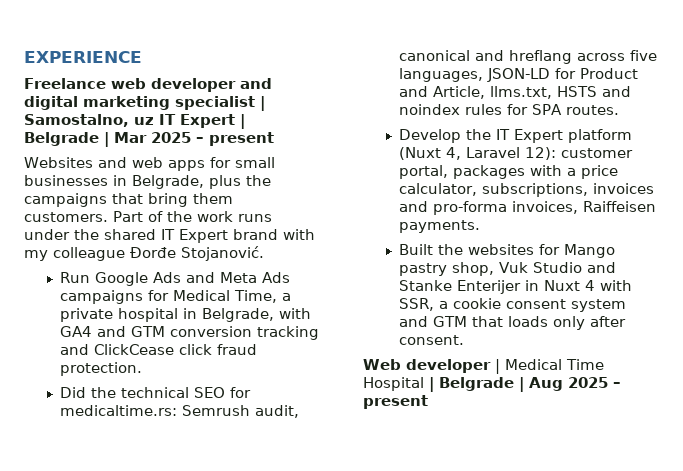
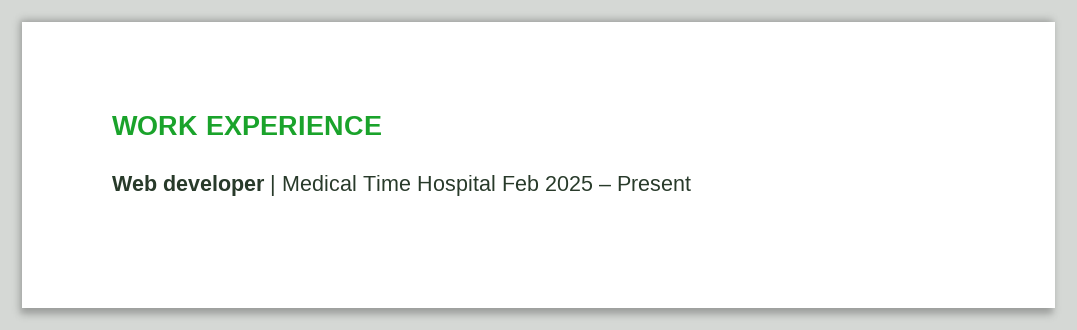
(24, 57) none -> [112,116,198,135] WORK
[24,78,272,92] [24,96,265,111] [24,114,245,129] [24,132,274,147] [24,157,275,171] [24,175,271,189] [24,193,233,207] [24,211,272,222] [24,229,315,243] [24,246,264,261] [59,272,290,286] [59,290,291,304] [59,308,311,322] [59,326,319,340] [59,344,257,355] [59,362,142,376] [59,387,251,398] [59,405,299,418] [398,50,657,64] [398,68,638,82] [398,86,631,99] [398,104,619,115] [398,129,632,143] [398,147,633,160] [398,165,618,179] [398,183,654,197] [398,201,656,215] [398,220,480,233] [398,244,615,258] [398,262,616,276] [398,280,632,294] [398,298,626,312] [398,316,626,330] [398,335,464,345] // Freelance web developer and digital marketing specialist | Samostalno, uz IT Expert | Belgrade | Mar 2025 – present // Websites and web apps for small businesses in Belgrade, plus the campaigns that bring them customers. Part of the work runs under the shared IT Expert brand with my colleague Đorđe Stojanović. // Run Google Ads and Meta Ads campaigns for Medical Time, a private hospital in Belgrade, with GA4 and GTM conversion tracking and ClickCease click fraud protection. // Did the technical SEO for medicaltime.rs: Semrush audit, canonical and hreflang across five languages, JSON-LD for Product and Article, llms.txt, HSTS and noindex rules for SPA routes. // Develop the IT Expert platform (Nuxt 4, Laravel 12): customer portal, packages with a price calculator, subscriptions, invoices and pro-forma invoices, Raiffeisen payments. // Built the websites for Mango pastry shop, Vuk Studio and Stanke Enterijer in Nuxt 4 with SSR, a cookie consent system and GTM that loads only after consent. -> (382, 125) none
[429,377,621,392] [363,395,428,409] | Belgrade | Aug 2025 – present -> [502,175,691,191] Feb 2025 – Present

